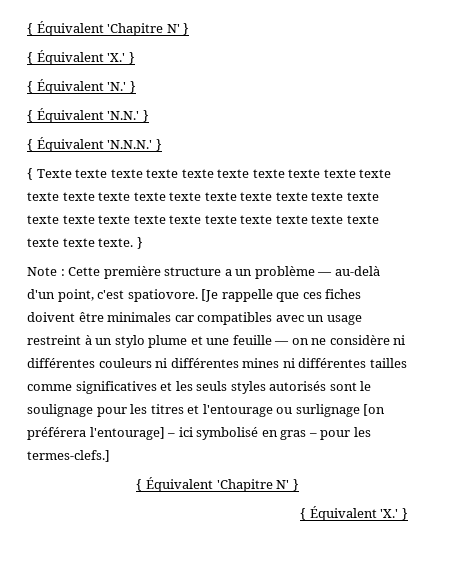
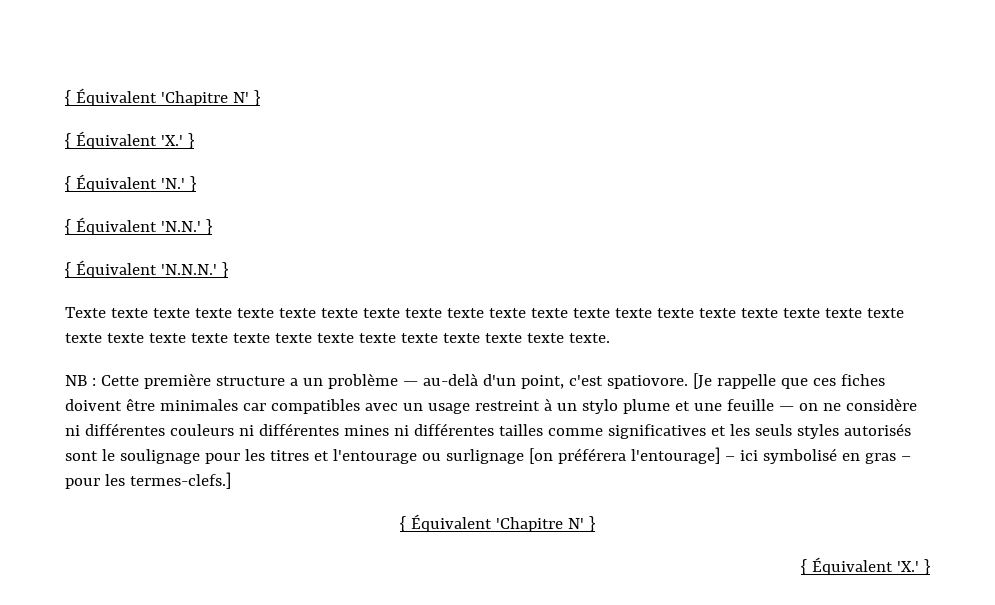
[27,168,33,180] { -> (228, 270) none
[136,237,143,249] [27,267,57,276] } // Note -> [65,375,87,386] // NB

